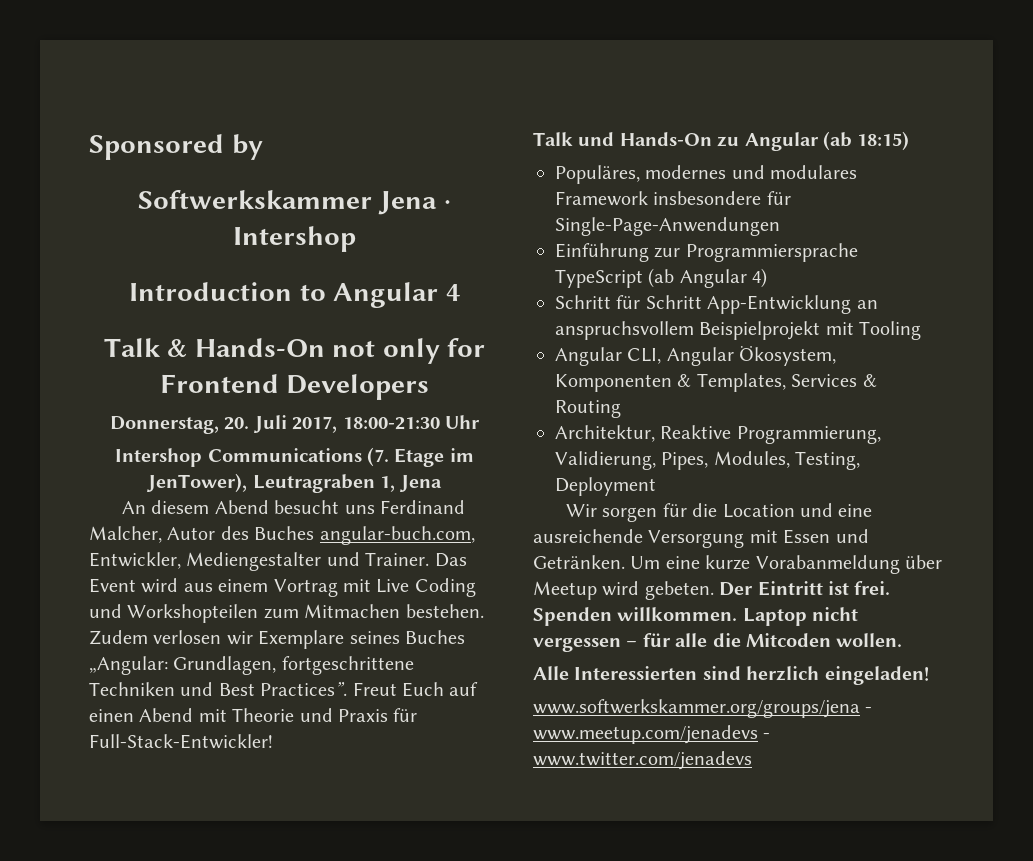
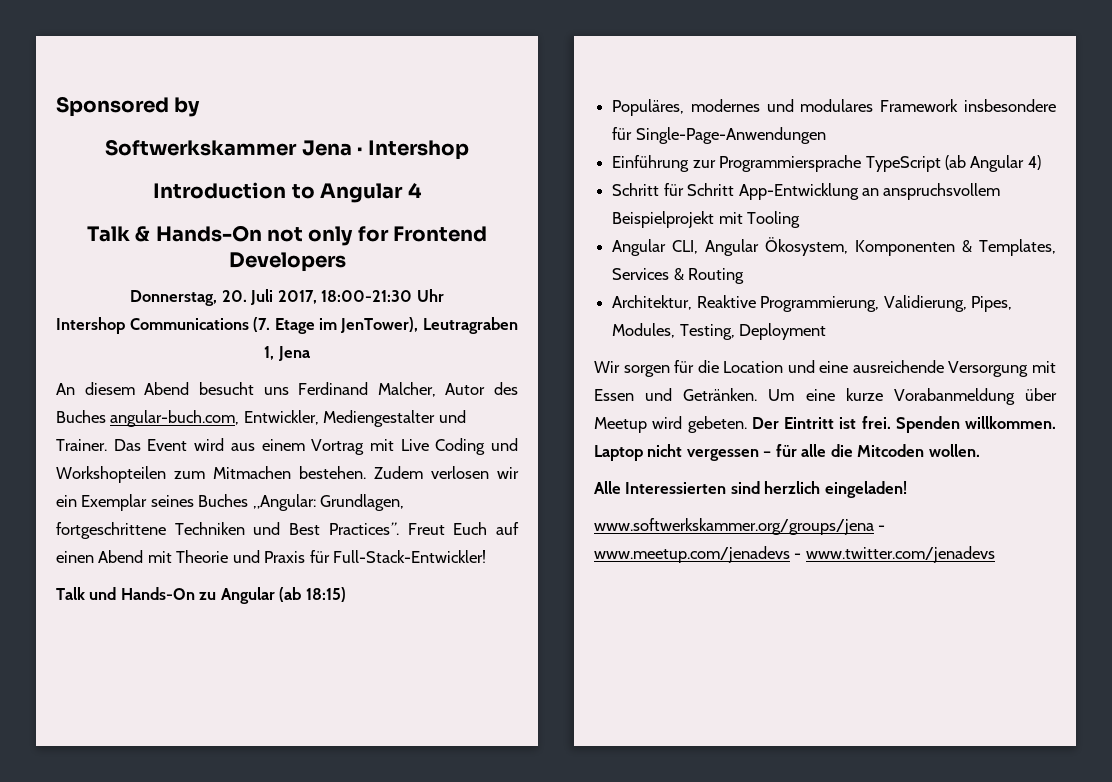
[258,630,345,649] Exemplare -> [56,494,148,511] ein Exemplar

